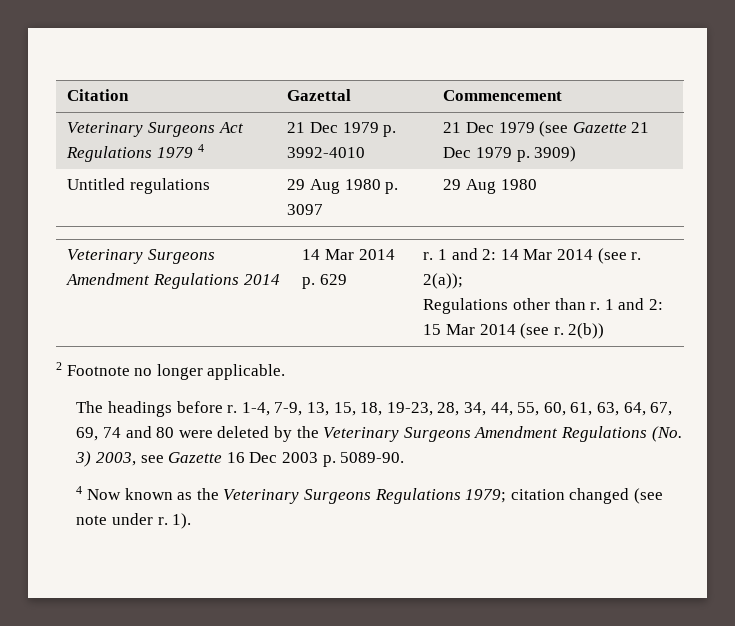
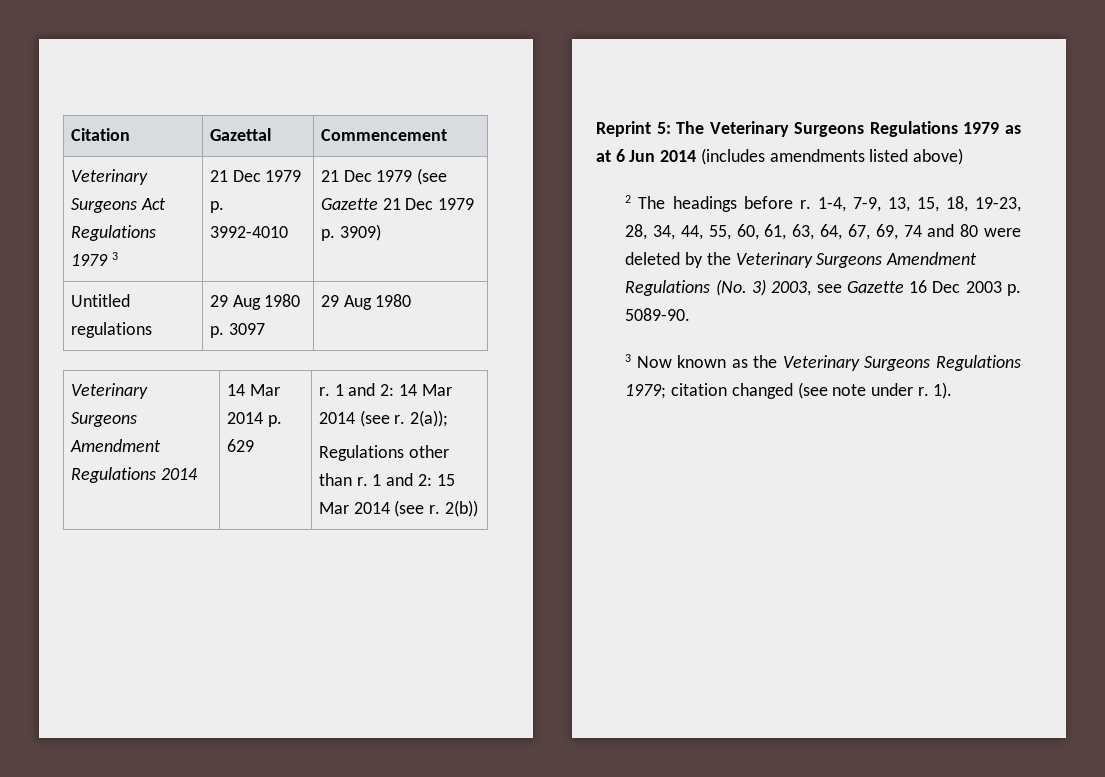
[197,144,204,152] 4 -> [111,252,118,260] 3
[56,362,286,380] 2 Footnote no longer applicable. // -> [596,121,1021,137] [596,148,964,165] [625,195,632,203] Reprint 5: The Veterinary Surgeons Regulations 1979 as at 6 Jun 2014 (includes amendments listed above) // 2
[76,486,83,494] 4 -> [625,354,632,362] 3

